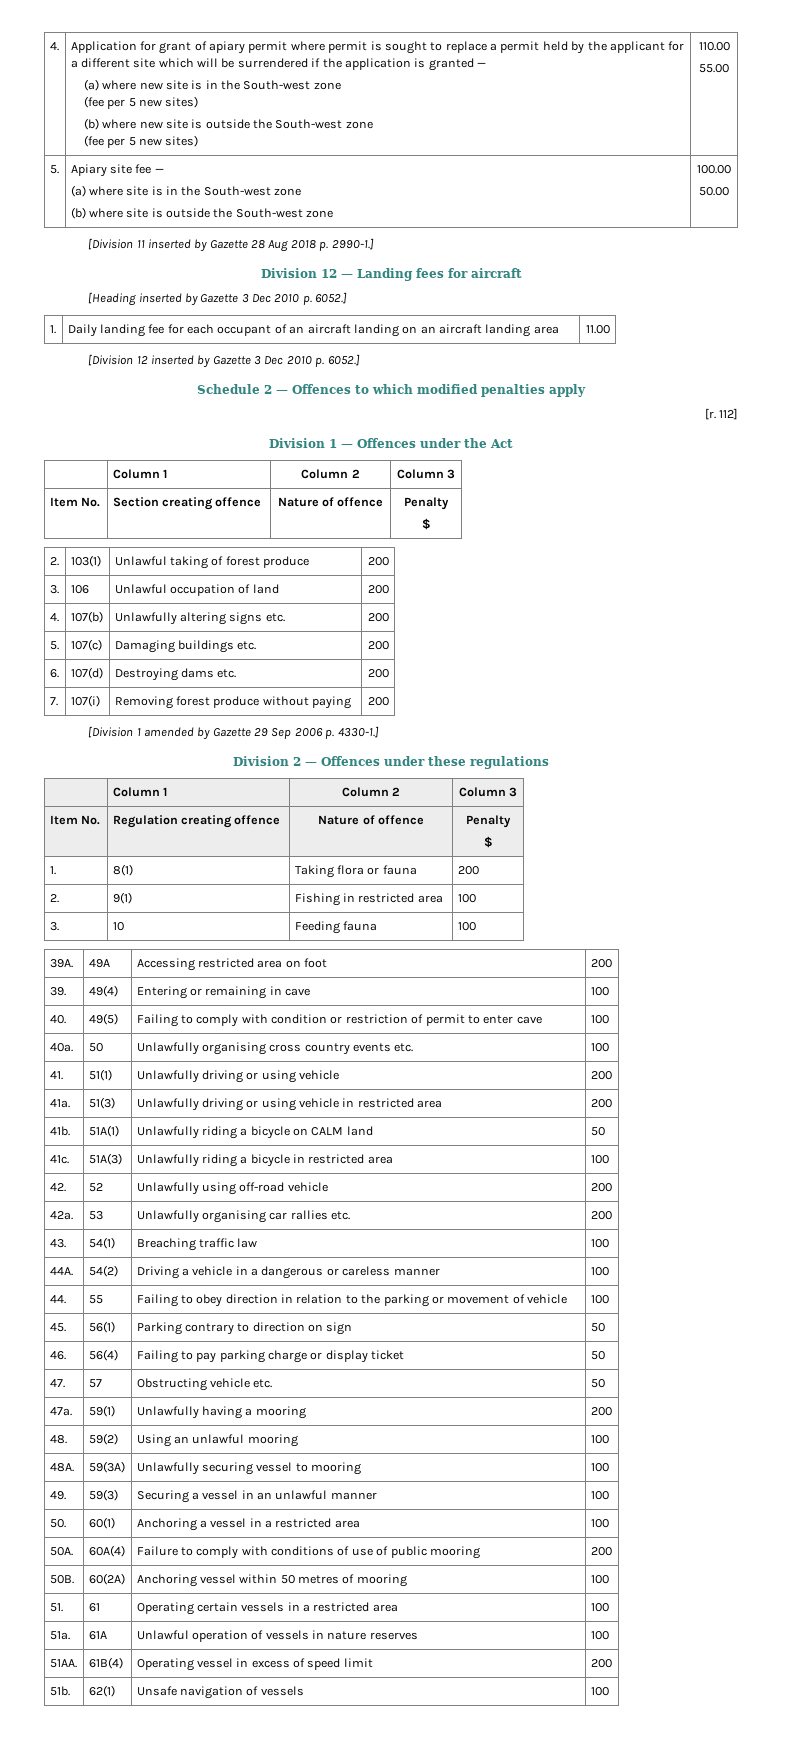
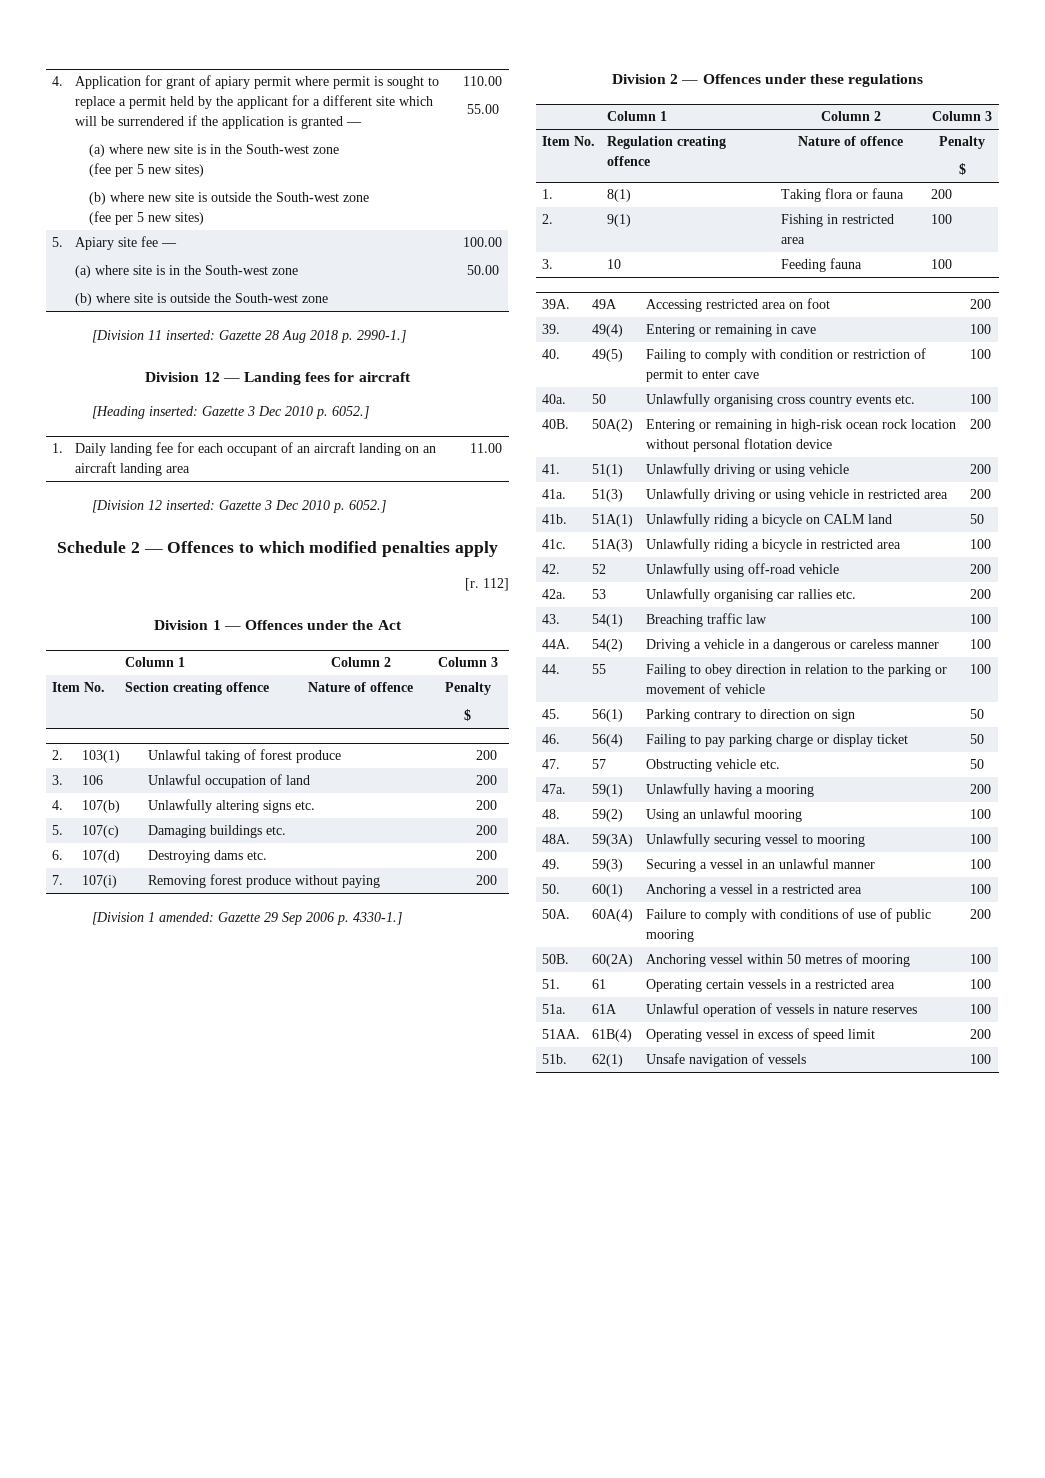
[147,239,208,252] inserted by -> [166,330,216,340] inserted:
[138,293,198,306] inserted by -> [149,406,199,416] inserted:
[150,355,211,368] inserted by -> [166,500,216,510] inserted:
[143,727,211,740] amended by -> [159,912,215,922] amended:
(609, 1047) none -> [541,419,569,429] [591,419,633,432] [645,419,956,432] [645,438,832,452] [969,419,991,429] // 40B. | 50A(2) | Entering or remaining in high-risk ocean rock location without personal flotation device | 200

